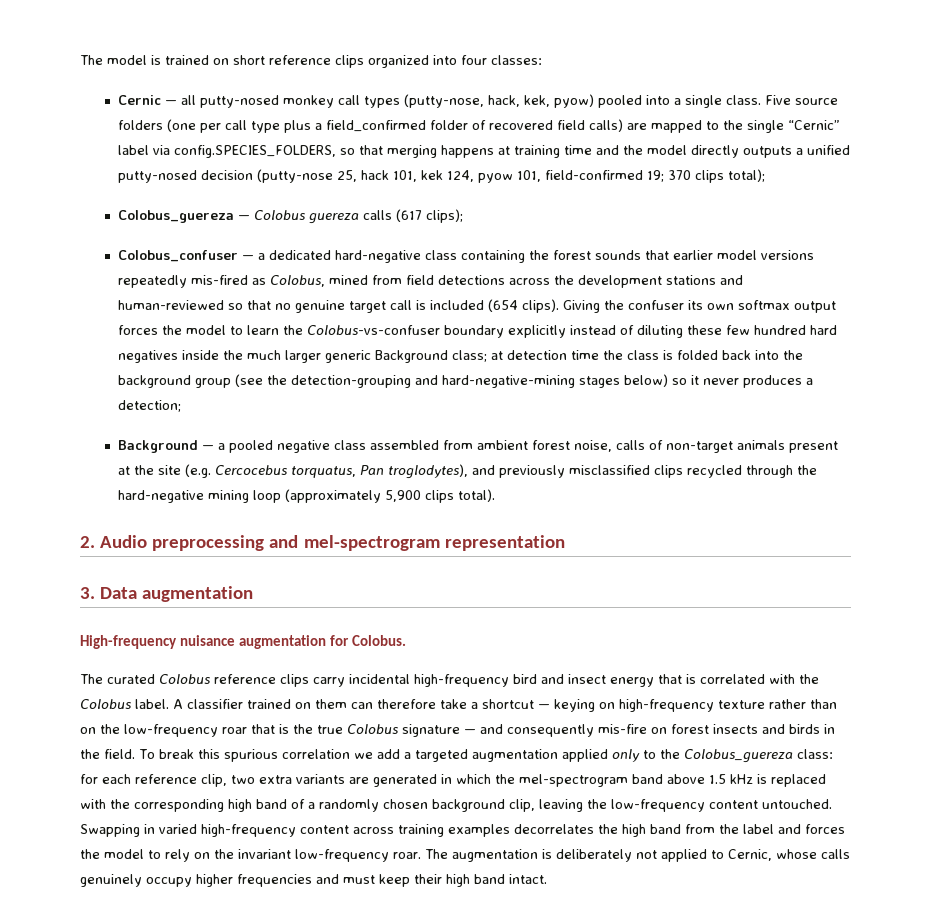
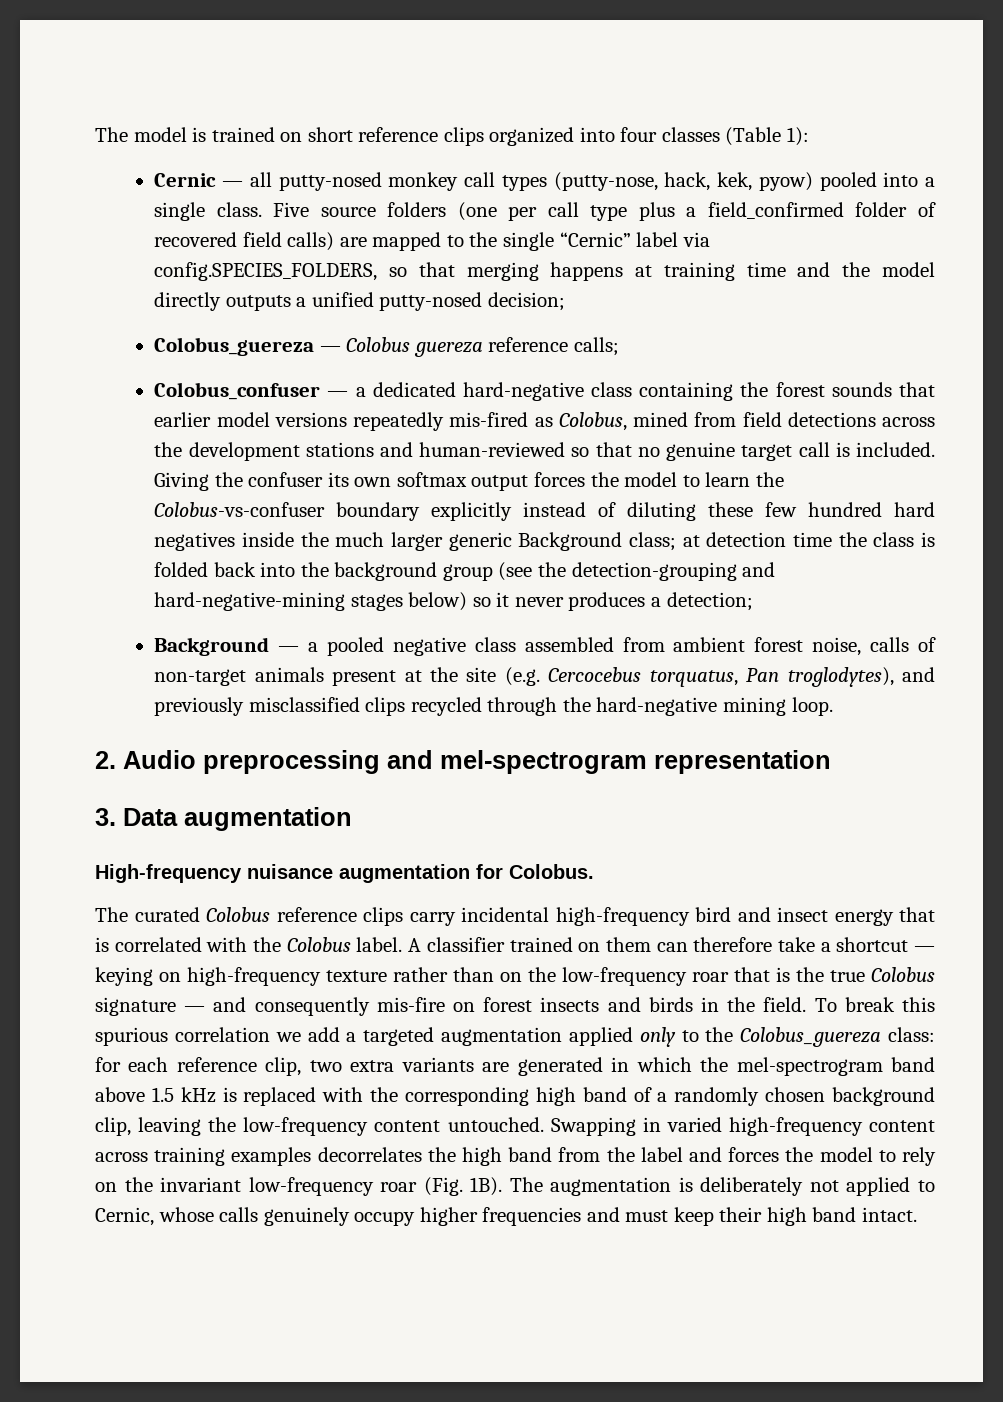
[491,55,542,65] classes: -> [661,127,809,146] classes (Table 1):
[201,169,766,183] decision (putty-nose 25, hack 101, kek 124, pyow 101, field-confirmed 19; 370 clips total); -> [487,292,565,311] decision;
[363,209,464,223] calls (617 clips); -> [488,337,619,356] reference calls;
[430,299,560,313] included (654 clips). -> [856,442,936,457] included.
[253,489,496,503] loop (approximately 5,900 clips total). -> [791,697,833,716] loop.
[393,852,421,859] roar. -> [380,1177,503,1196] roar (Fig. 1B).

